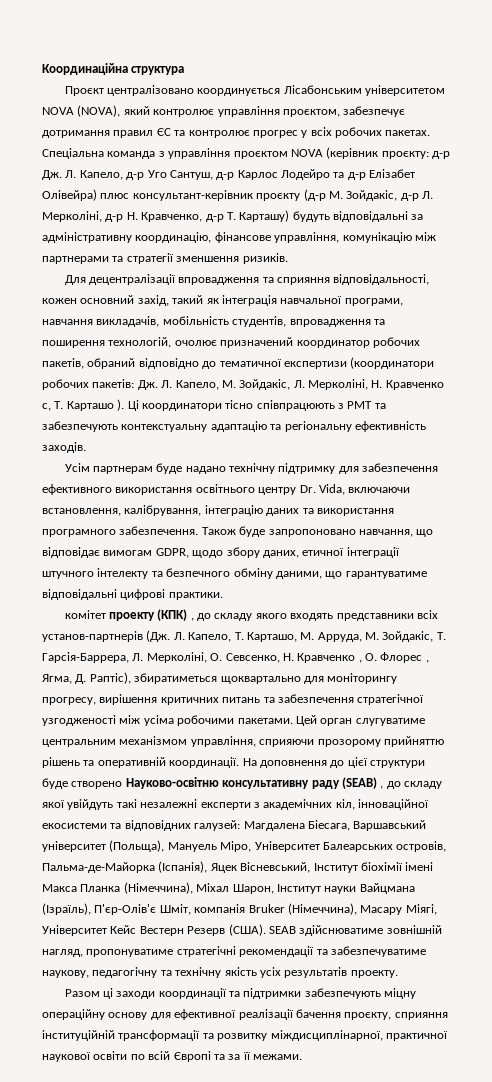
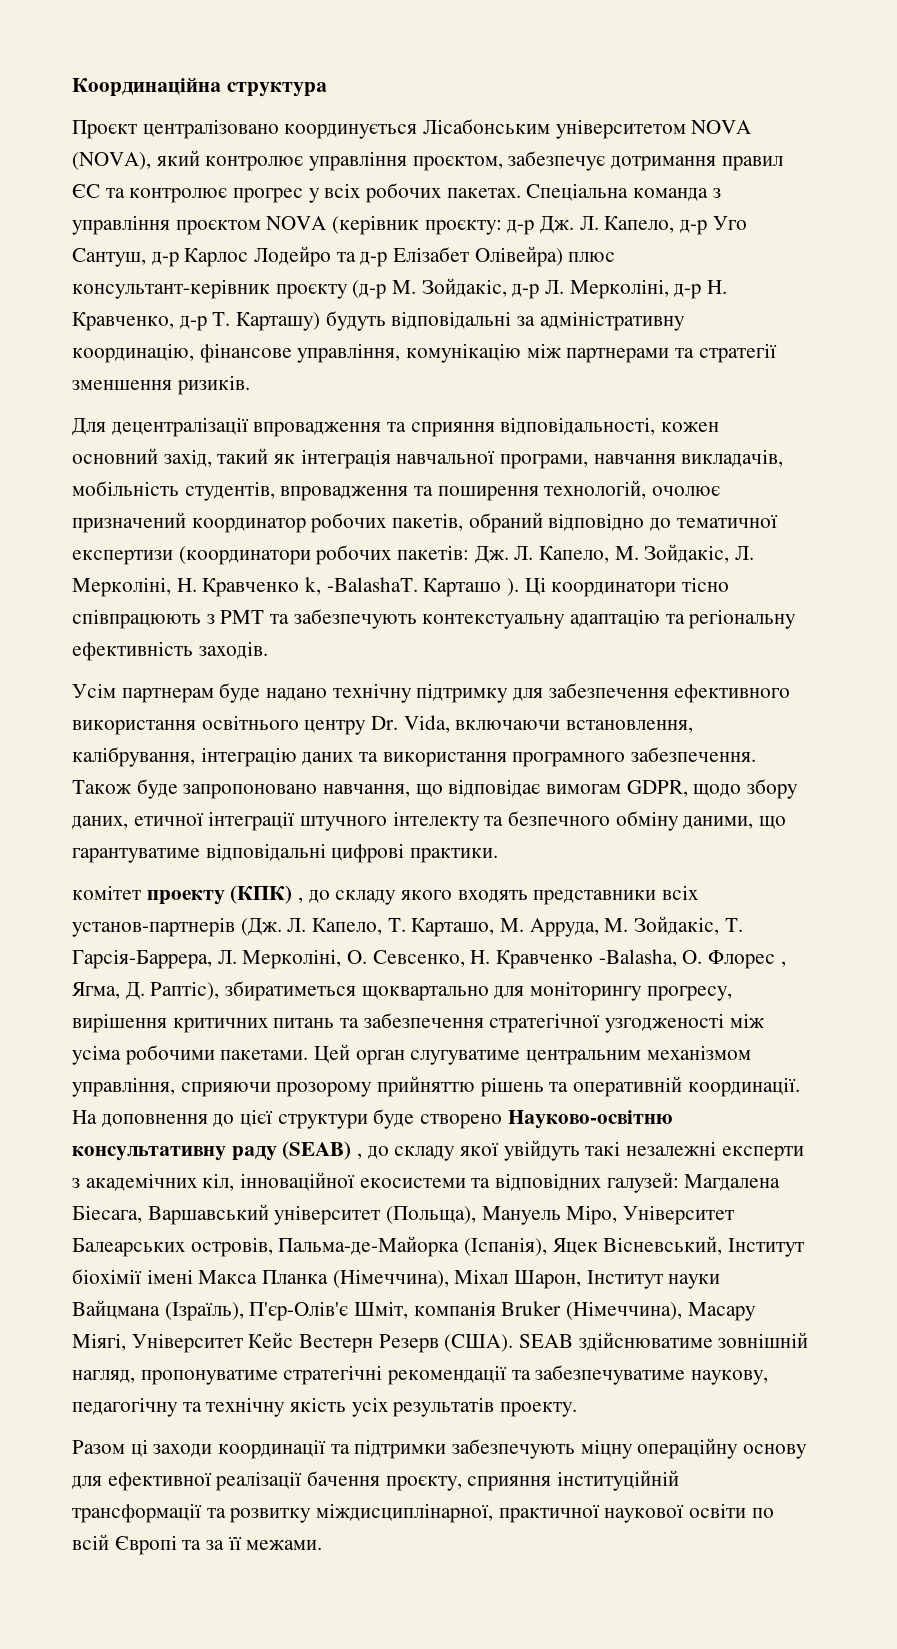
[42,401,64,411] c, Т. -> [305,577,418,595] k, -BalashaТ.
[358,660,362,663] , -> [598,949,677,967] -Balasha,

